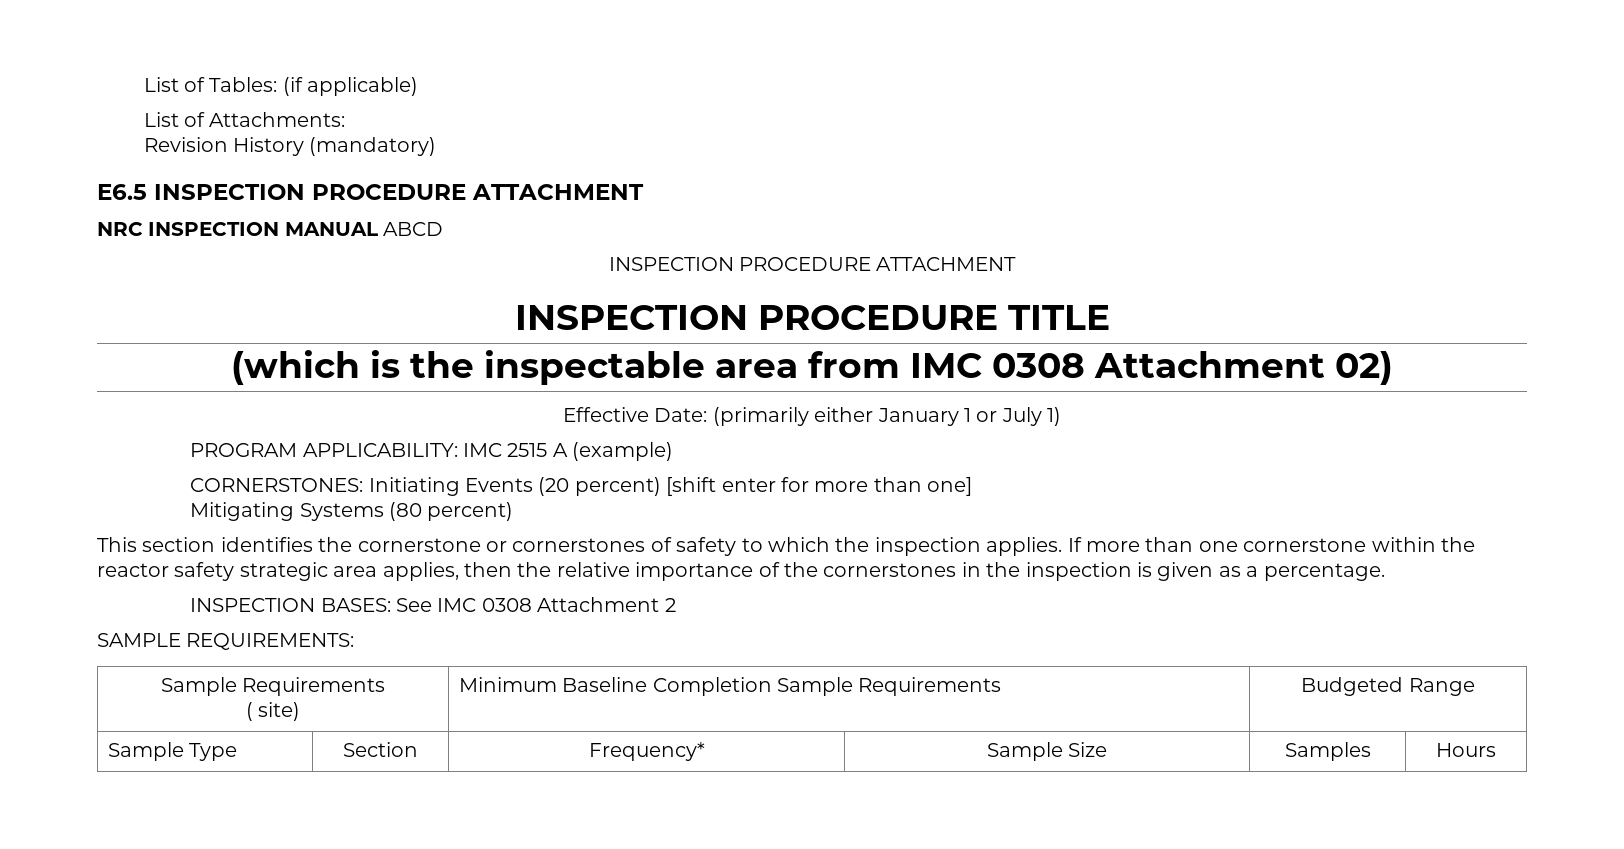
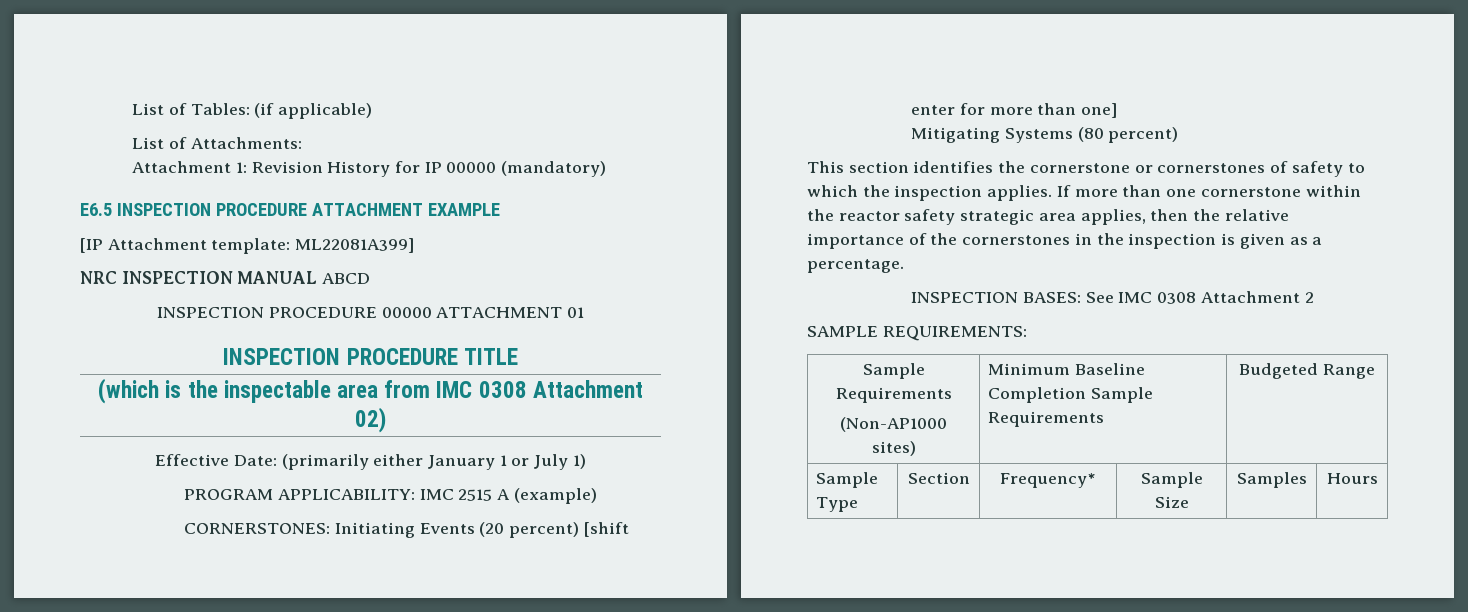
[143,137,304,156] Revision History -> [132,161,497,177] Attachment 1: Revision History for IP 00000
(644, 192) none -> [427,203,500,216] [80,238,415,254] EXAMPLE // [IP Attachment template: ML22081A399]
[876,257,1017,271] ATTACHMENT -> [381,307,584,318] 00000 ATTACHMENT 01
[245,702,301,721] ( site) -> [840,417,947,432] [871,441,916,456] (Non-AP1000 sites)

